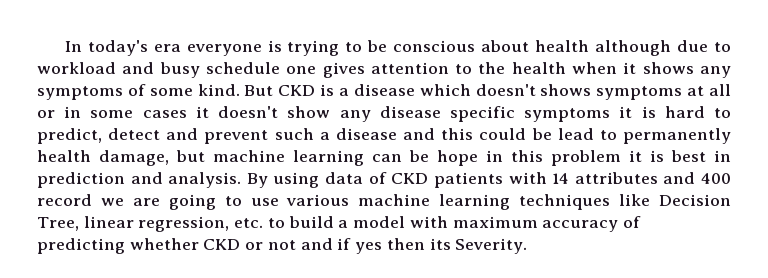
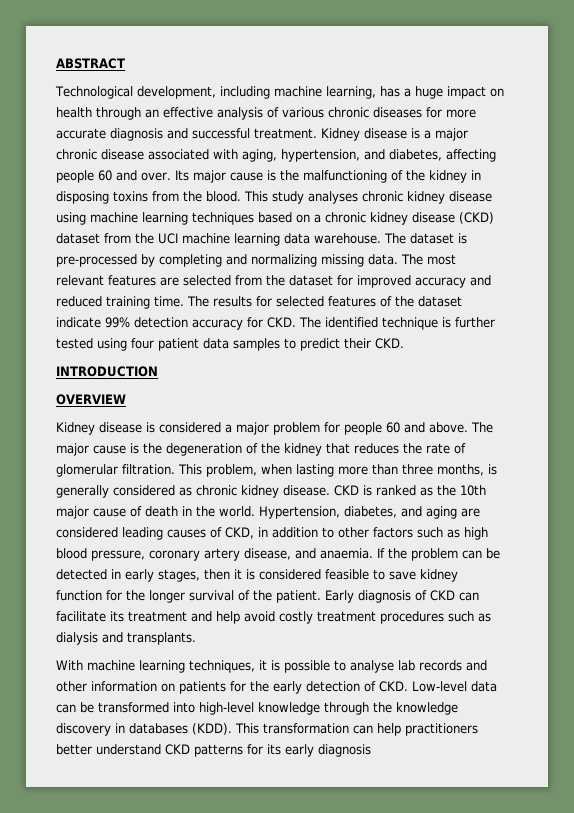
[64,40,732,56] [37,62,731,78] [37,84,731,100] [37,106,731,122] [37,128,731,144] [37,150,731,166] [37,172,732,188] [37,194,731,210] [37,216,641,232] [37,238,528,254] In today's era everyone is trying to be conscious about health although due to workload and busy schedule one gives attention to the health when it shows any symptoms of some kind. But CKD is a disease which doesn't shows symptoms at all or in some cases it doesn't show any disease specific symptoms it is hard to predict, detect and prevent such a disease and this could be lead to permanently health damage, but machine learning can be hope in this problem it is best in prediction and analysis. By using data of CKD patients with 14 attributes and 400 record we are going to use various machine learning techniques like Decision Tree, linear regression, etc. to build a model with maximum accuracy of predicting whether CKD or not and if yes then its Severity. -> [56,58,125,69] [55,86,504,99] [56,107,476,120] [56,128,468,141] [56,149,496,162] [56,170,481,183] [56,191,492,204] [56,212,494,225] [56,233,467,246] [56,254,456,267] [56,275,491,288] [56,296,462,309] [56,317,495,330] [56,338,404,351] [56,366,158,377] [56,394,126,405] [56,422,493,435] [56,443,466,456] [56,464,497,477] [56,485,486,498] [56,506,480,519] [56,527,488,540] [56,548,500,561] [56,569,458,582] [56,590,479,603] [56,611,491,624] [56,632,196,645] [56,660,487,673] [56,681,497,694] [56,702,458,715] [56,723,478,736] [56,744,371,757] ABSTRACT // Technological development, including machine learning, has a huge impact on health through an effective analysis of various chronic diseases for more accurate diagnosis and successful treatment. Kidney disease is a major chronic disease associated with aging, hypertension, and diabetes, affecting people 60 and over. Its major cause is the malfunctioning of the kidney in disposing toxins from the blood. This study analyses chronic kidney disease using machine learning techniques based on a chronic kidney disease (CKD) dataset from the UCI machine learning data warehouse. The dataset is pre-processed by completing and normalizing missing data. The most relevant features are selected from the dataset for improved accuracy and reduced training time. The results for selected features of the dataset indicate 99% detection accuracy for CKD. The identified technique is further tested using four patient data samples to predict their CKD. // INTRODUCTION // OVERVIEW // Kidney disease is considered a major problem for people 60 and above. The major cause is the degeneration of the kidney that reduces the rate of glomerular filtration. This problem, when lasting more than three months, is generally considered as chronic kidney disease. CKD is ranked as the 10th major cause of death in the world. Hypertension, diabetes, and aging are considered leading causes of CKD, in addition to other factors such as high blood pressure, coronary artery disease, and anaemia. If the problem can be detected in early stages, then it is considered feasible to save kidney function for the longer survival of the patient. Early diagnosis of CKD can facilitate its treatment and help avoid costly treatment procedures such as dialysis and transplants. // With machine learning techniques, it is possible to analyse lab records and other information on patients for the early detection of CKD. Low-level data can be transformed into high-level knowledge through the knowledge discovery in databases (KDD). This transformation can help practitioners better understand CKD patterns for its early diagnosis

